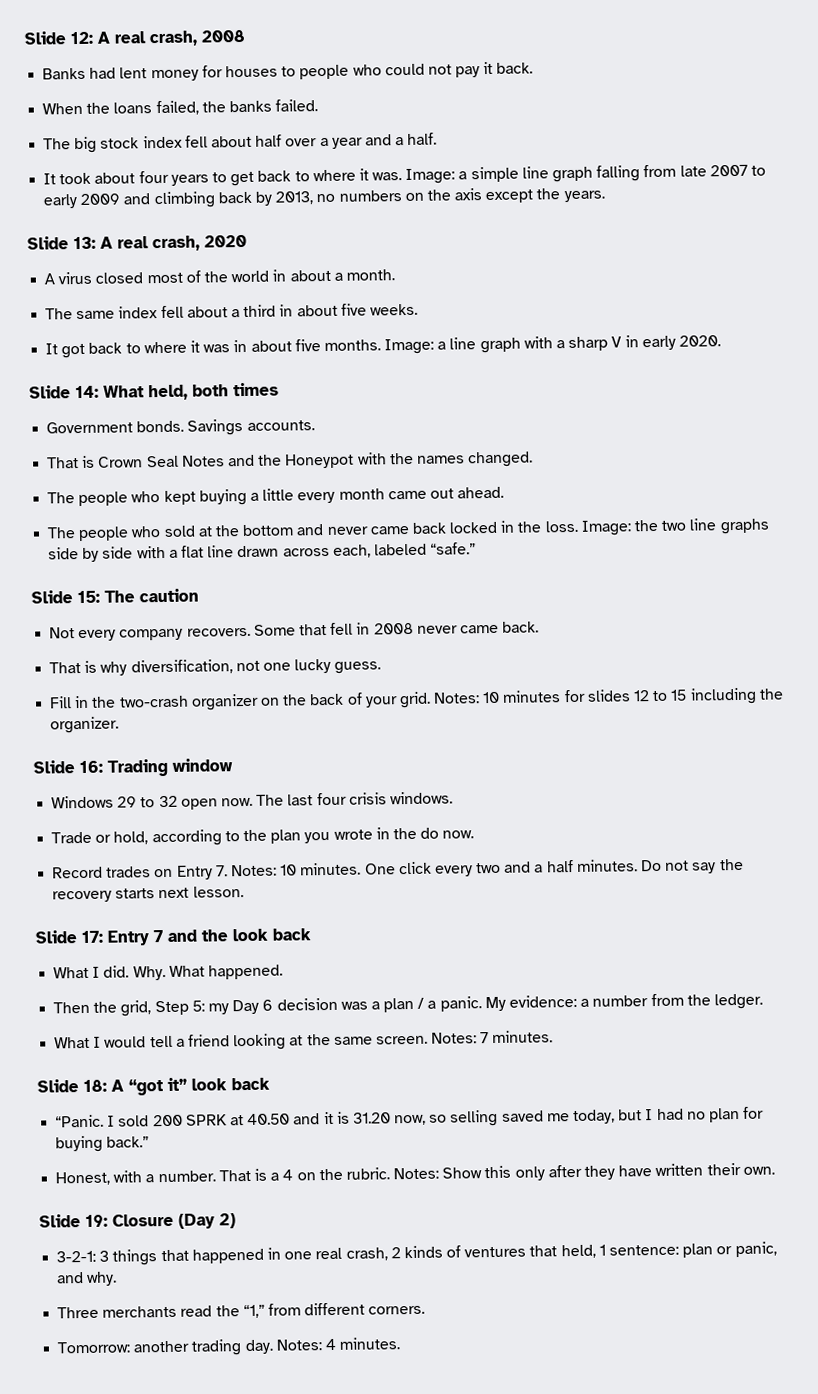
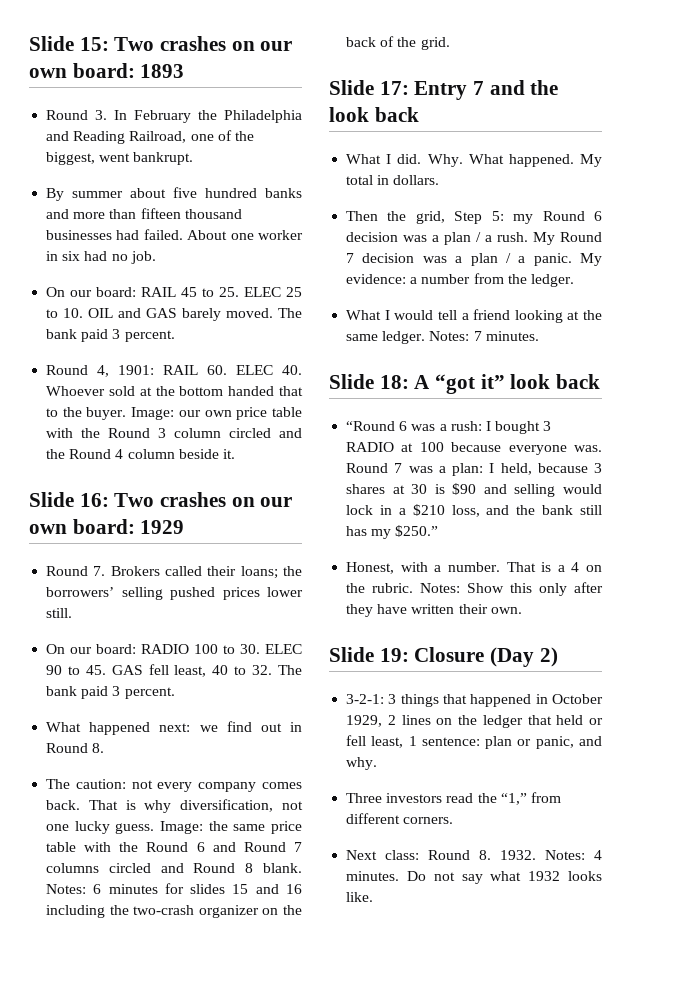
[24,29,245,47] [42,61,534,82] [42,99,319,116] [43,132,438,154] [43,164,766,187] [43,188,605,209] [27,234,247,252] [44,269,395,285] [45,303,418,320] [45,335,721,359] [29,382,279,401] [46,419,315,436] [47,451,534,469] [47,486,505,507] [47,518,770,542] [48,542,477,562] [31,588,199,604] [49,621,540,642] Slide 12: A real crash, 2008 // Banks had lent money for houses to people who could not pay it back. // When the loans failed, the banks failed. // The big stock index fell about half over a year and a half. // It took about four years to get back to where it was. Image: a simple line graph falling from late 2007 to early 2009 and climbing back by 2013, no numbers on the axis except the years. // Slide 13: A real crash, 2020 // A virus closed most of the world in about a month. // The same index fell about a third in about five weeks. // It got back to where it was in about five months. Image: a line graph with a sharp V in early 2020. // Slide 14: What held, both times // Government bonds. Savings accounts. // That is Crown Seal Notes and the Honeypot with the names changed. // The people who kept buying a little every month came out ahead. // The people who sold at the bottom and never came back locked in the loss. Image: the two line graphs side by side with a flat line drawn across each, labeled “safe.” // Slide 15: The caution // Not every company recovers. Some that fell in 2008 never came back. // -> [29,36,293,51] [29,63,185,78] [46,110,302,123] [46,130,254,144] [46,152,194,165] [46,187,302,201] [46,208,242,219] [46,229,303,240] [46,251,156,264] [46,287,302,297] [46,308,302,321] [46,329,175,342] [46,365,302,377] [46,386,303,396] [46,407,302,420] [46,428,302,438] [46,449,235,459] [29,492,293,507] [29,519,185,534] [46,566,302,579] [46,587,303,600] [46,608,73,618] [46,644,302,654] [46,664,302,677] [46,686,175,699] [46,721,302,735] [46,743,105,753] [46,779,302,792] [46,800,81,810] Slide 15: Two crashes on our own board: 1893 // Round 3. In February the Philadelphia and Reading Railroad, one of the biggest, went bankrupt. // By summer about five hundred banks and more than fifteen thousand businesses had failed. About one worker in six had no job. // On our board: RAIL 45 to 25. ELEC 25 to 10. OIL and GAS barely moved. The bank paid 3 percent. // Round 4, 1901: RAIL 60. ELEC 40. Whoever sold at the bottom handed that to the buyer. Image: our own price table with the Round 3 column circled and the Round 4 column beside it. // Slide 16: Two crashes on our own board: 1929 // Round 7. Brokers called their loans; the borrowers’ selling pushed prices lower still. // On our board: RADIO 100 to 30. ELEC 90 to 45. GAS fell least, 40 to 32. The bank paid 3 percent. // What happened next: we find out in Round 8. // The caution: not every company comes back.
[49,695,90,709] // Fill in -> [160,821,302,834] [46,842,302,852] [46,863,302,873] [46,883,302,894] [46,905,106,918] Image: the same price table with the Round 6 and Round 7 columns circled and Round 8 blank. Notes: 6 minutes for slides 15 and 16 including
[364,696,398,708] your -> [397,37,417,47] the
[433,687,784,705] [50,716,120,734] [33,758,233,777] [51,791,453,810] [51,827,475,847] [52,858,744,880] [52,886,244,903] Notes: 10 minutes for slides 12 to 15 including the organizer. // Slide 16: Trading window // Windows 29 to 32 open now. The last four crisis windows. // Trade or hold, according to the plan you wrote in the do now. // Record trades on Entry 7. Notes: 10 minutes. One click every two and a half minutes. Do not say the recovery starts next lesson. -> (450, 43) none
(283, 972) none -> [580,154,602,167] [346,175,440,185] My total in dollars.
[232,999,260,1015] Day -> [542,211,585,221] Round
(437, 1004) none -> [497,232,602,245] [346,253,526,266] rush. My Round 7 decision was a plan / a
[375,1035,428,1045] screen. -> [382,331,426,344] ledger.
[55,1106,765,1128] [55,1135,150,1153] “Panic. I sold 200 SPRK at 40.50 and it is 31.20 now, so selling saved me today, but I had no plan for buying back.” -> [346,421,552,434] [346,442,602,455] [346,463,602,476] [346,483,602,497] [346,504,602,517] [346,525,439,539] “Round 6 was a rush: I bought 3 RADIO at 100 because everyone was. Round 7 was a plan: I held, because 3 shares at 30 is $90 and selling would lock in a $210 loss, and the bank still has my $250.”
[284,1244,596,1261] one real crash, 2 kinds of ventures that held, -> [552,694,603,704] [346,715,603,728] [346,735,404,748] October 1929, 2 lines on the ledger that held or fell least,
[102,1305,178,1318] merchants -> [386,793,443,803] investors
[57,1337,401,1356] Tomorrow: another trading day. Notes: 4 minutes. -> [346,850,602,860] [346,871,602,884] [346,892,374,902] Next class: Round 8. 1932. Notes: 4 minutes. Do not say what 1932 looks like.

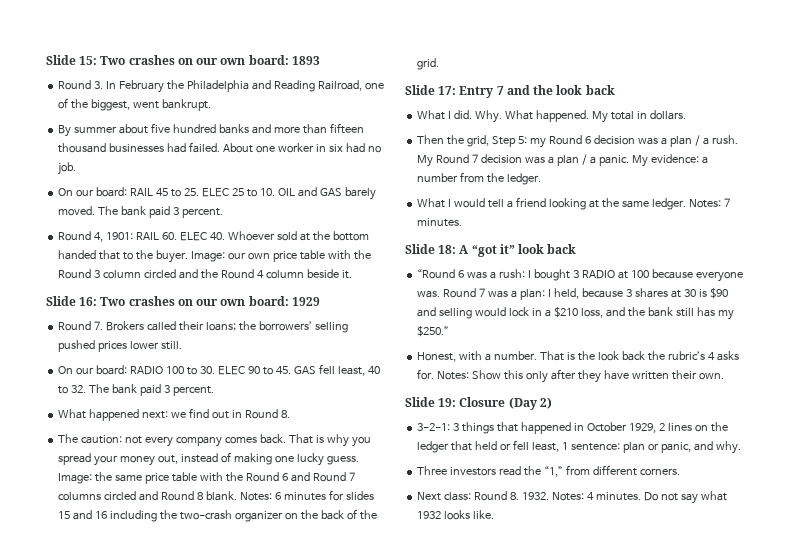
[180,799,303,812] diversification, not -> [351,437,371,447] [58,452,272,466] you spread your money out, instead of making
[557,562,602,572] [346,583,414,593] a 4 on the rubric. -> [577,351,739,361] [417,369,435,380] the look back the rubric’s 4 asks for.

